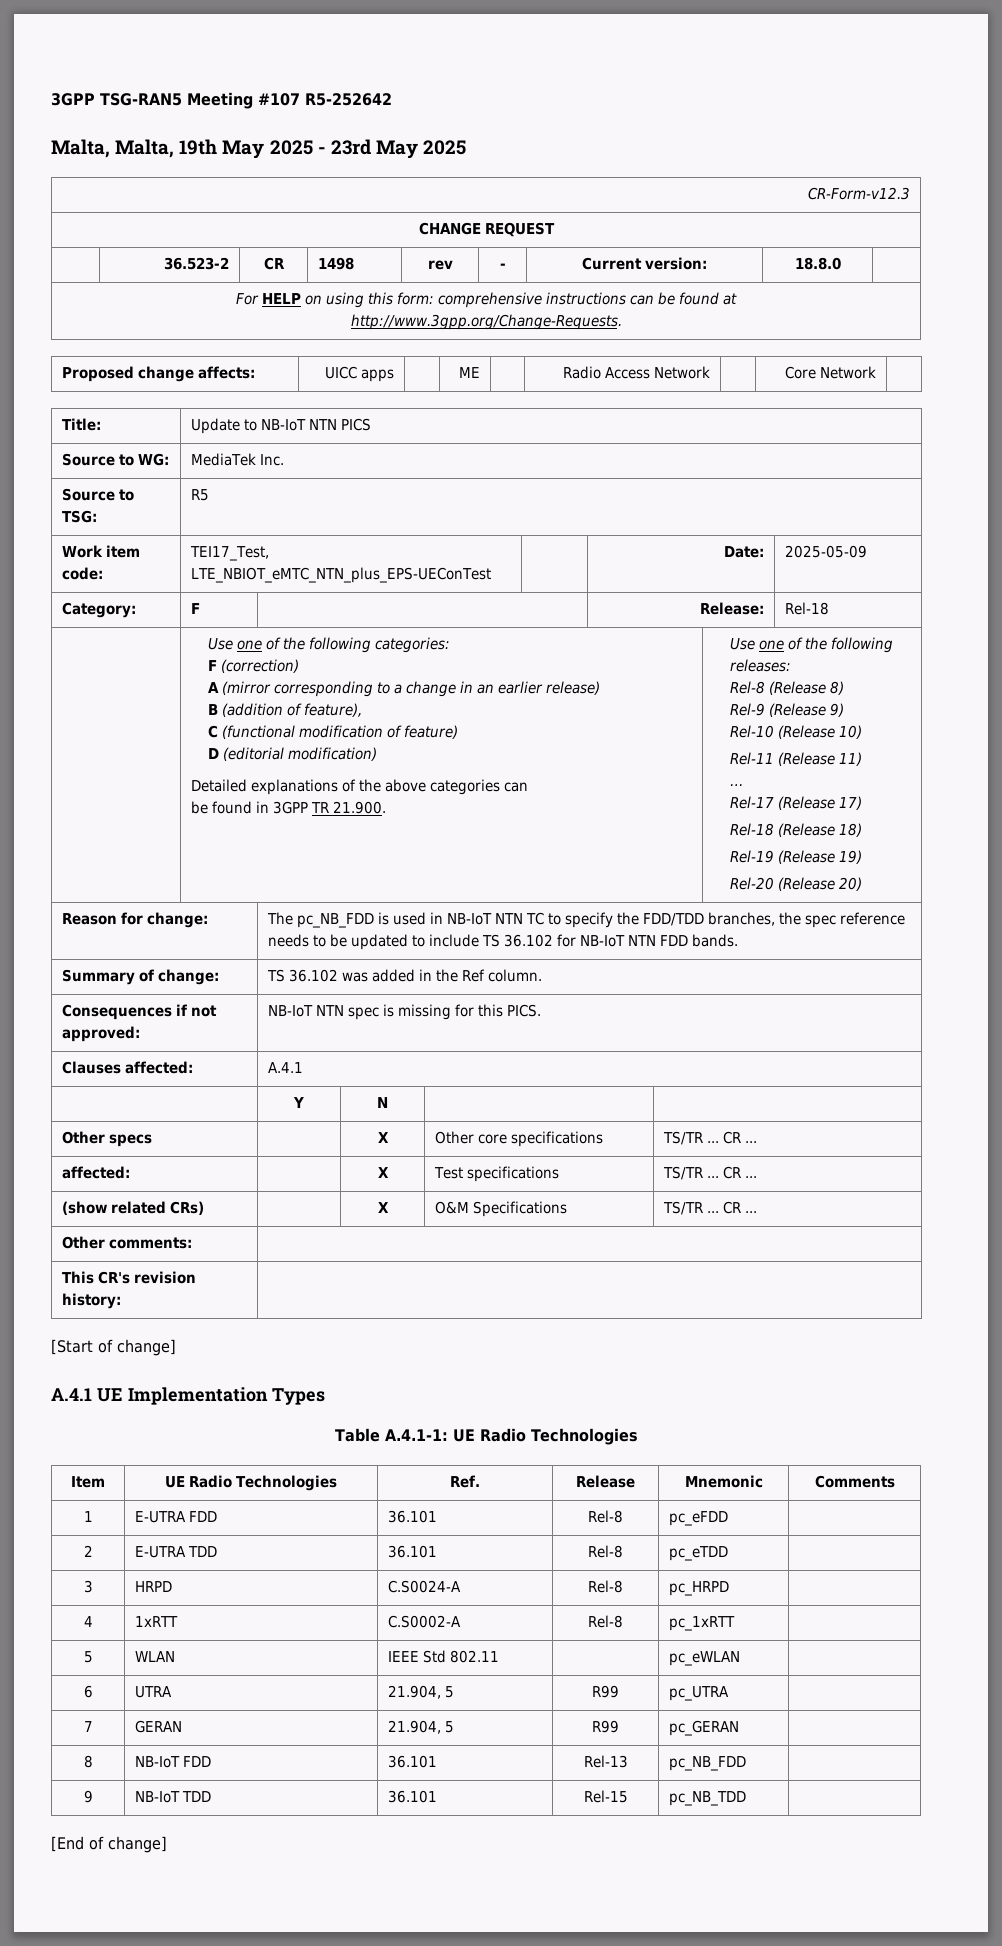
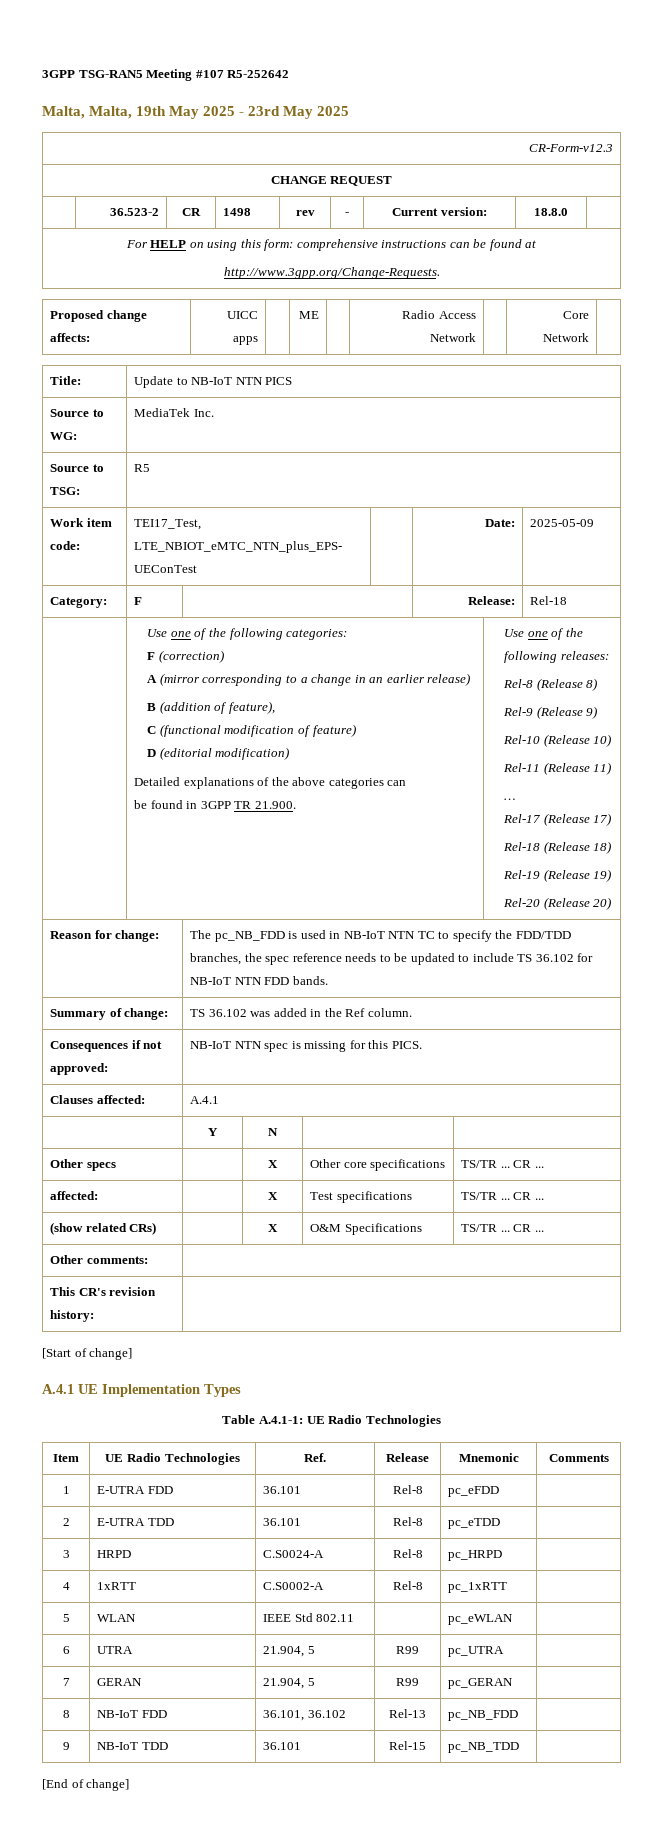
[388,1755,438,1768] 36.101 -> [263,1710,346,1721] 36.101, 36.102

